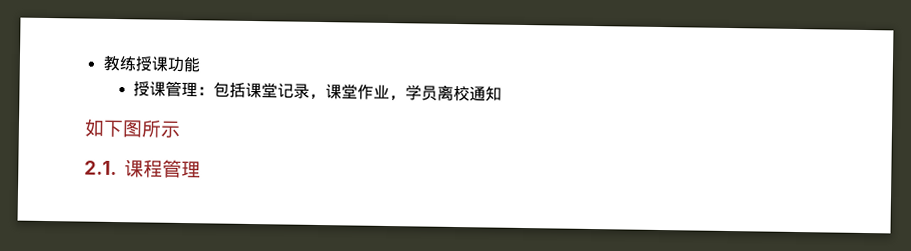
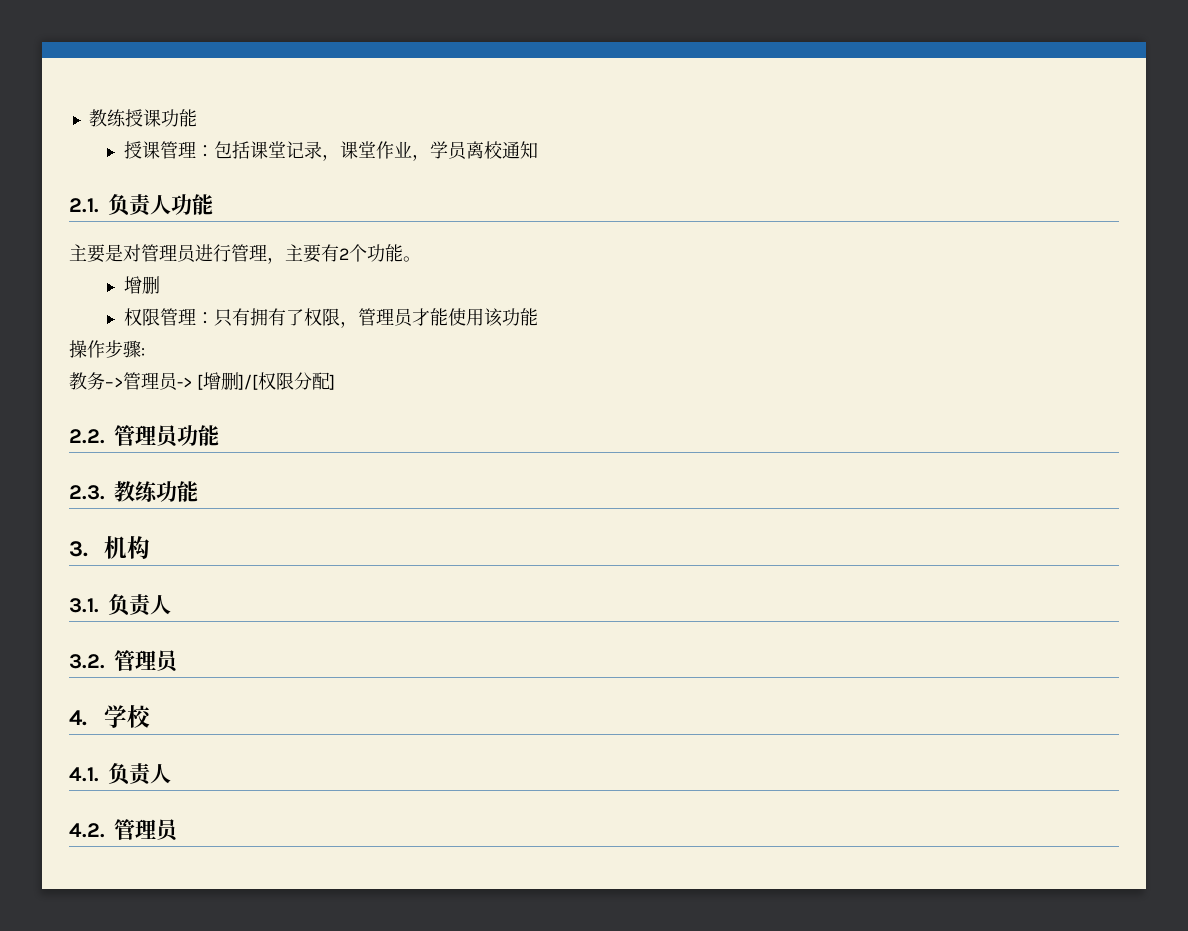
[84,118,181,138] [84,159,201,179] 如下图所示 // 2.1.课程管理 -> [69,194,213,217] [69,244,421,264] [123,276,160,294] [123,308,538,328] [69,340,145,358] [69,372,335,391] [69,425,219,448] [69,481,198,502] [69,536,150,559] [69,594,171,617] [69,650,180,673] [69,705,151,728] [69,763,171,786] [69,819,180,842] 2.1.负责人功能 // 主要是对管理员进行管理，主要有2个功能。 // 增删 // 权限管理：只有拥有了权限，管理员才能使用该功能 // 操作步骤: // 教务–>管理员-> [增删]/[权限分配] // 2.2.管理员功能 // 2.3.教练功能 // 3.机构 // 3.1.负责人 // 3.2.管理员 // 4.学校 // 4.1.负责人 // 4.2.管理员

